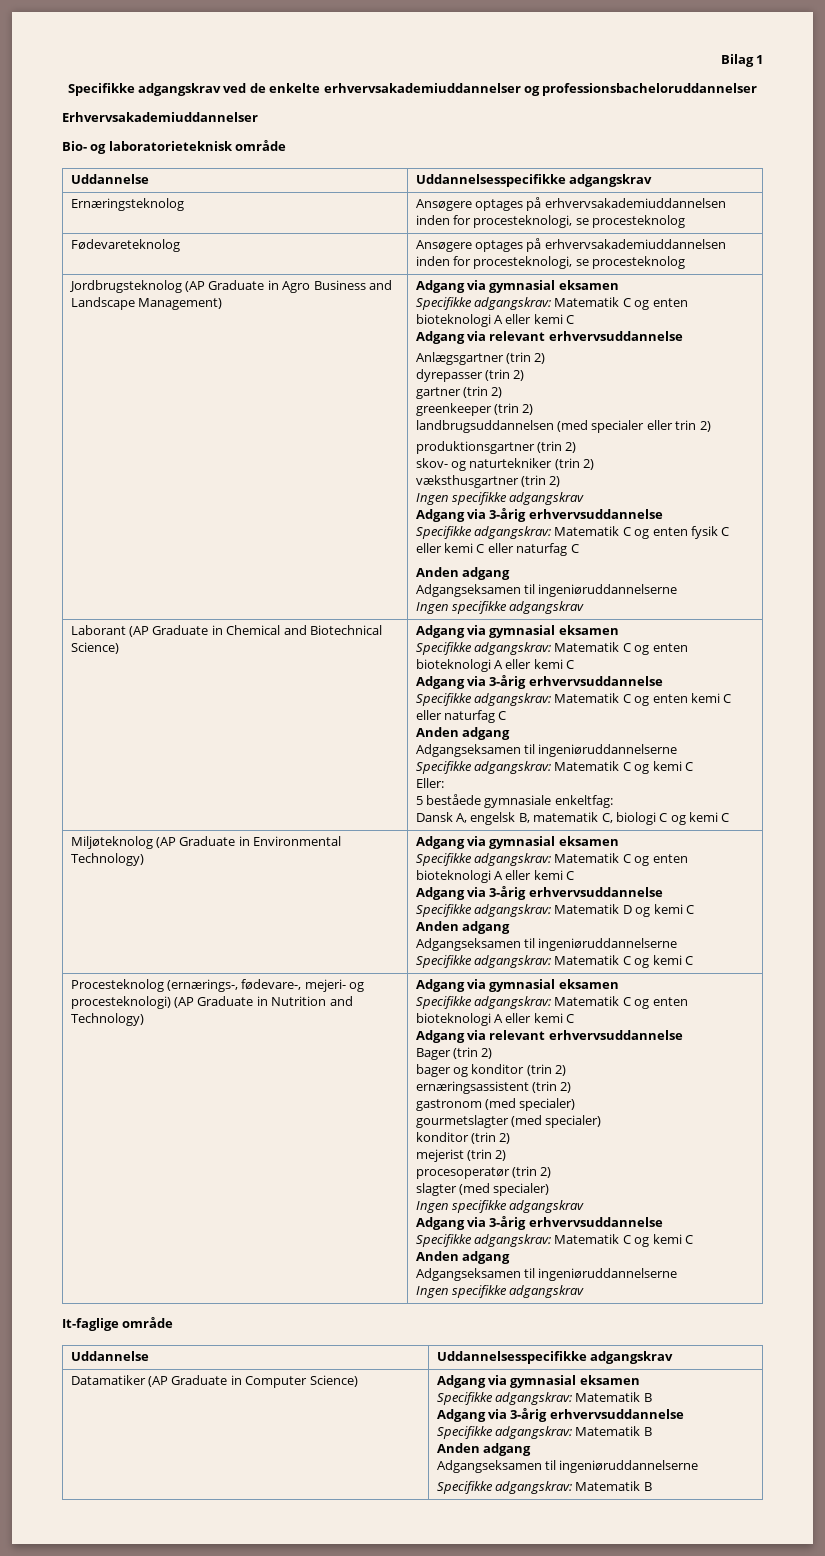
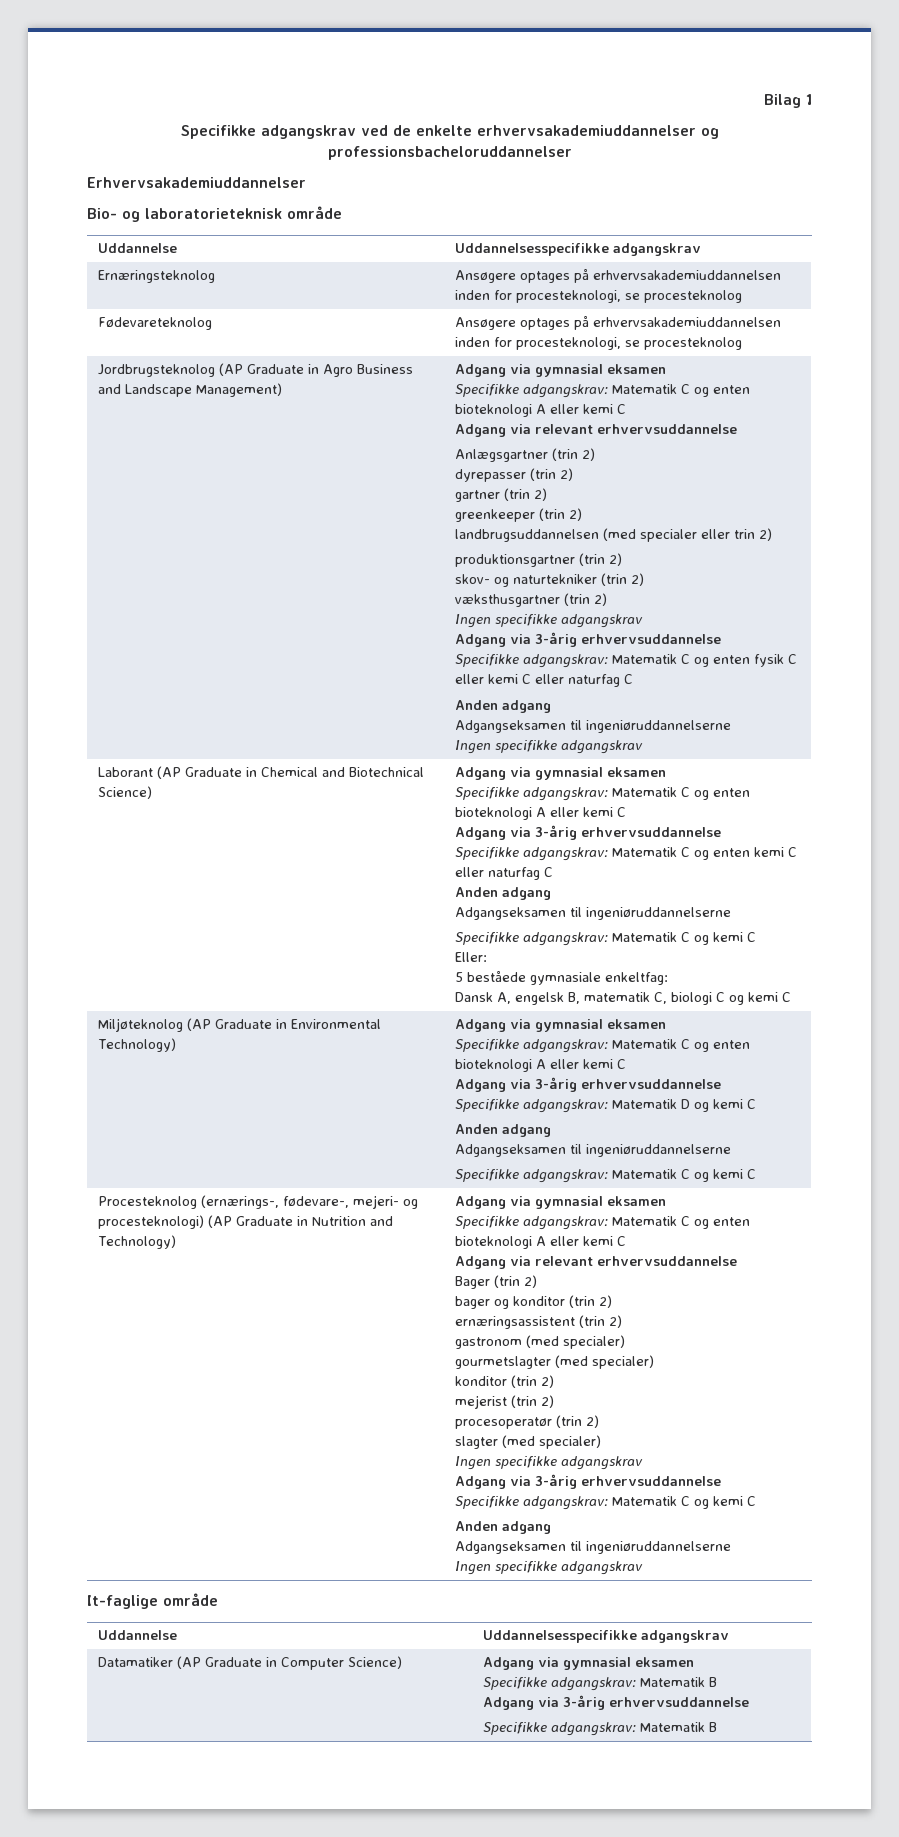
[436,1443,532,1456] [436,1460,699,1473] [436,1481,652,1494] // Anden adgang // Adgangseksamen til ingeniøruddannelserne // Specifikke adgangskrav: Matematik B -> (717, 1727) none

